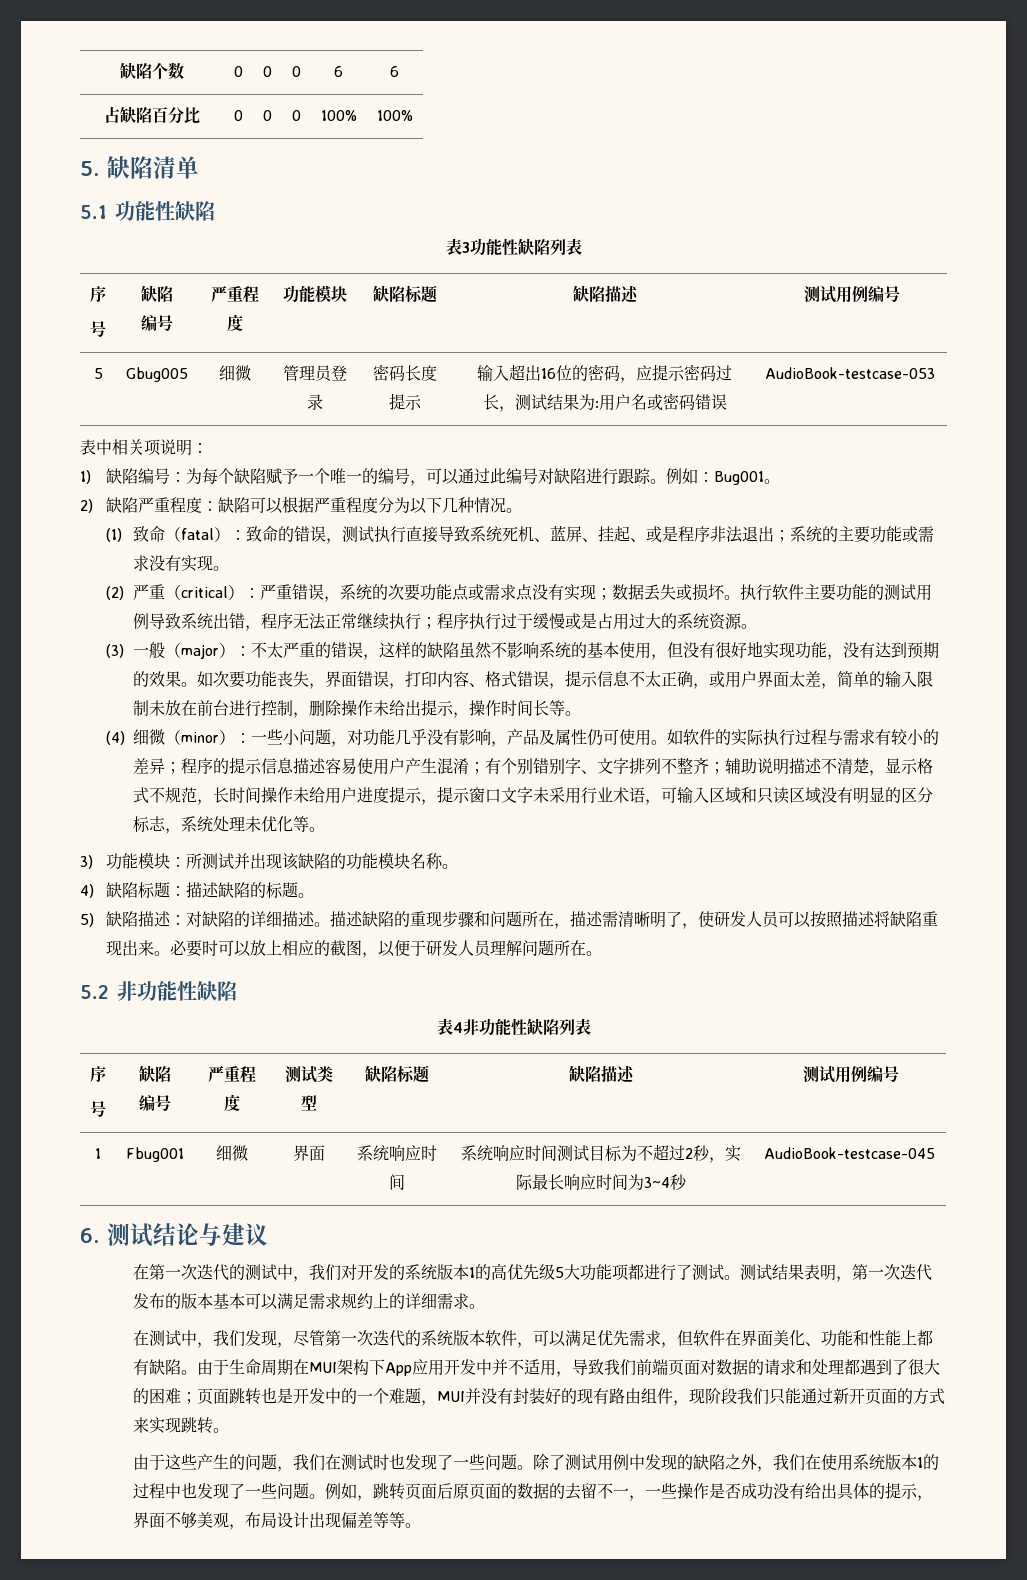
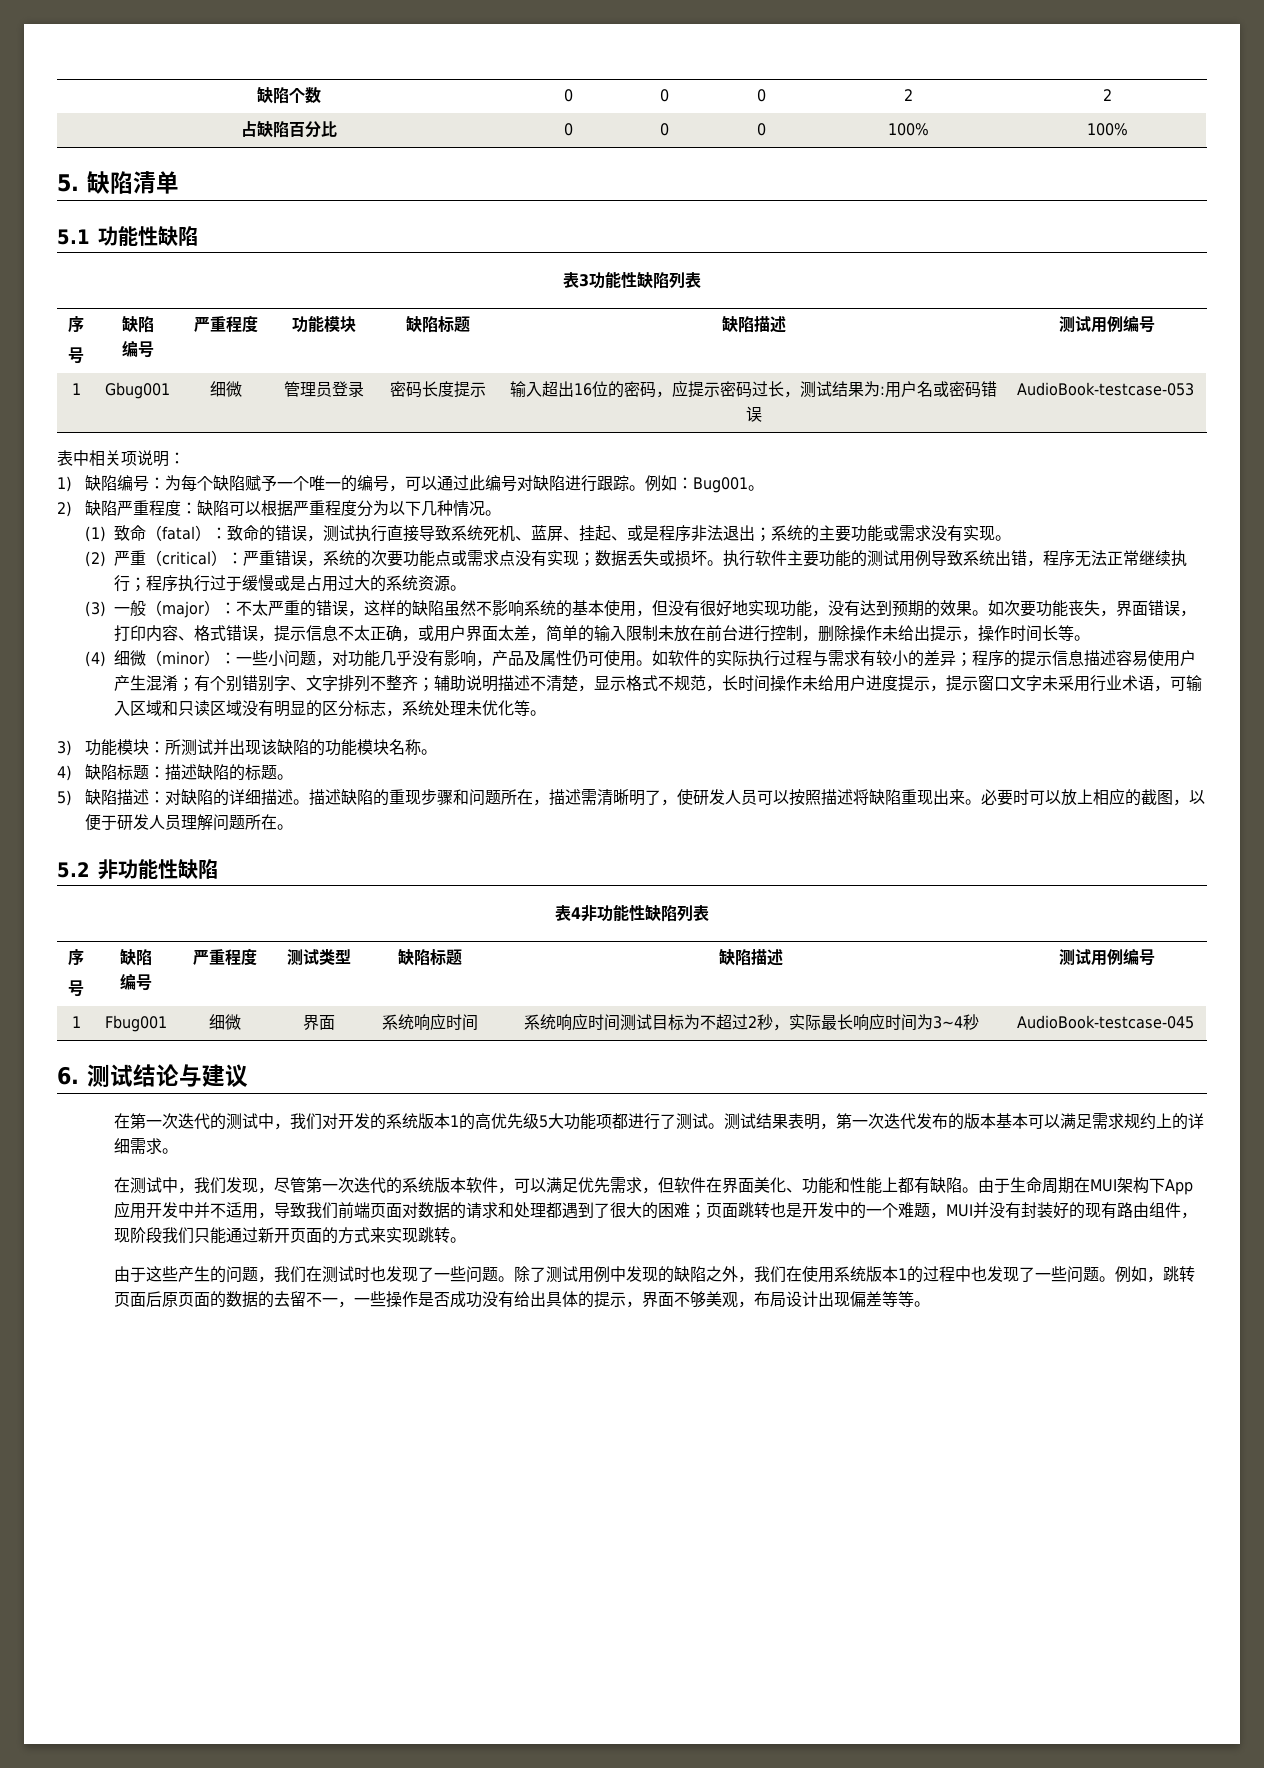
[334,66,343,77] [390,66,399,77] 6 | 6 -> [904,89,913,101] [1102,89,1112,101] 2 | 2
[93,368,103,379] [125,367,188,382] 5 | Gbug005 -> [71,383,81,395] [105,382,170,399] 1 | Gbug001

